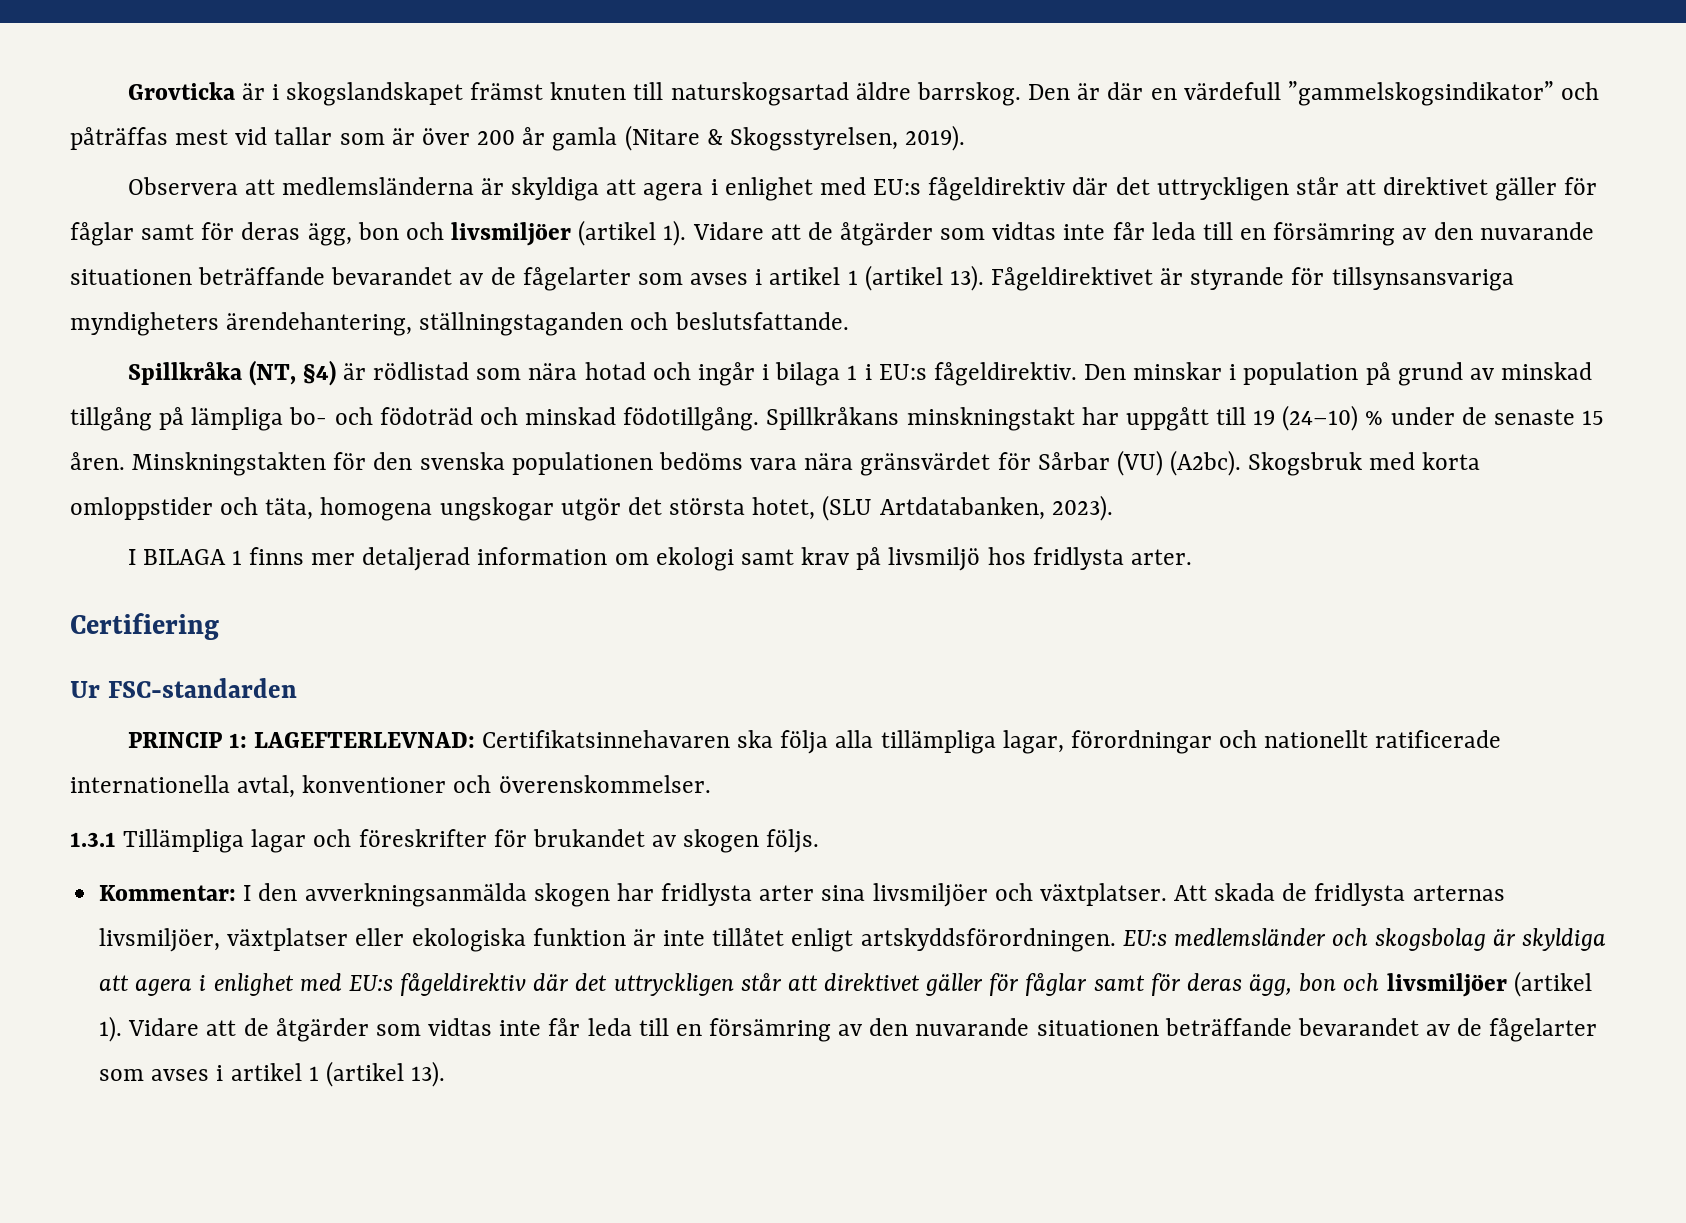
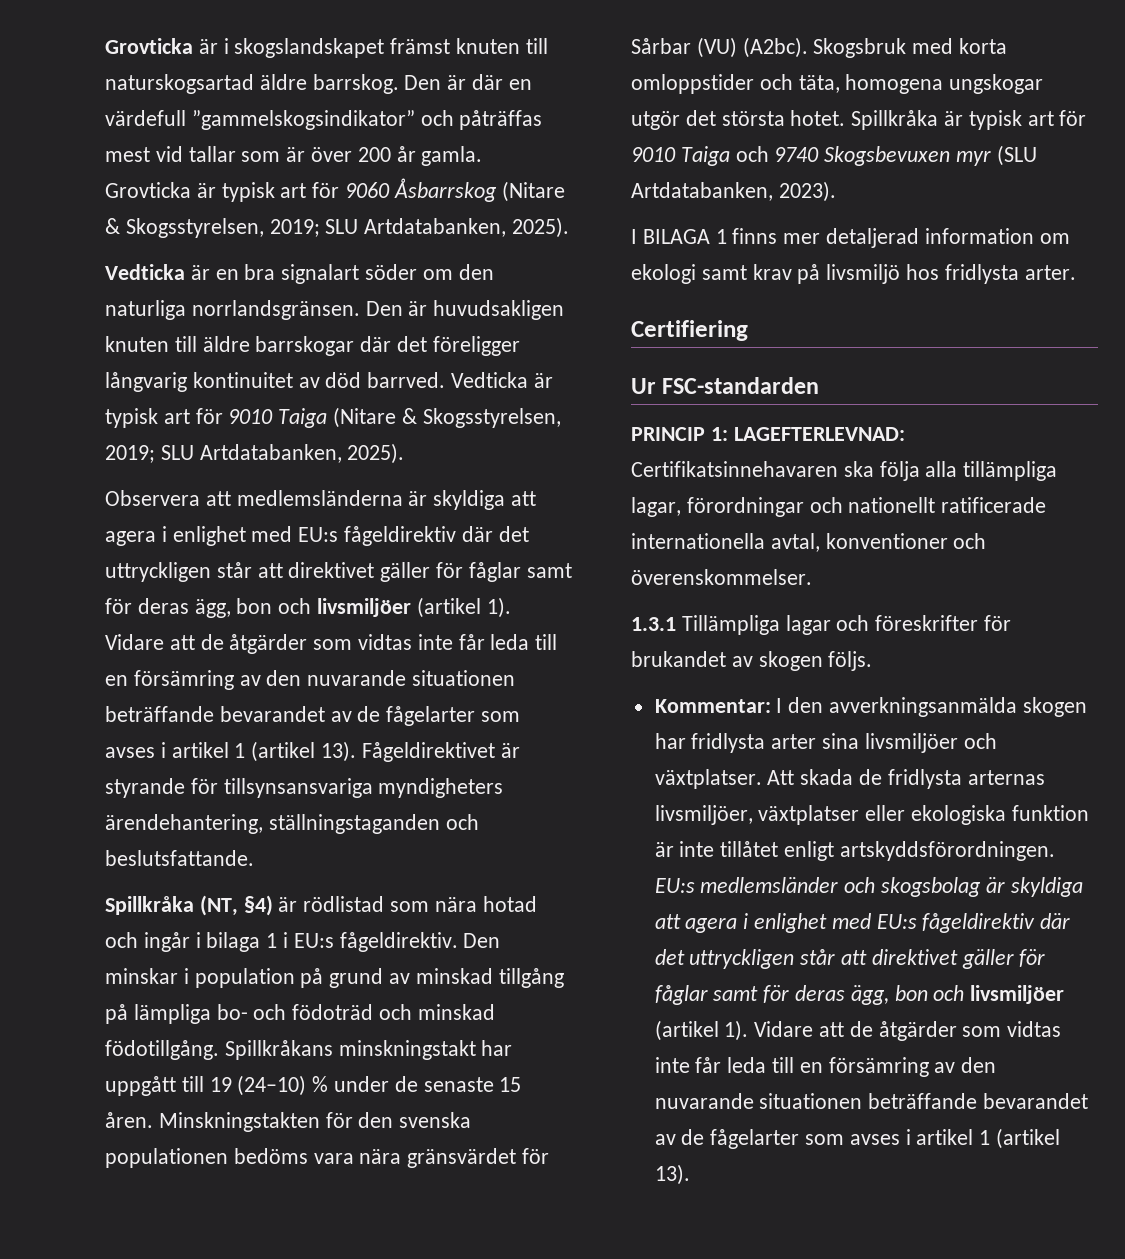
[552,125,966,151] gamla (Nitare & Skogsstyrelsen, 2019). -> [421,146,483,166] [105,178,565,202] [105,217,570,238] [105,264,494,284] [105,300,565,320] [105,336,520,356] [105,372,553,392] [105,407,561,428] [105,443,405,464] gamla. Grovticka är typisk art för 9060 Åsbarrskog (Nitare & Skogsstyrelsen, 2019; SLU Artdatabanken, 2025). // Vedticka är en bra signalart söder om den naturliga norrlandsgränsen. Den är huvudsakligen knuten till äldre barrskogar där det föreligger långvarig kontinuitet av död barrved. Vedticka är typisk art för 9010 Taiga (Nitare & Skogsstyrelsen, 2019; SLU Artdatabanken, 2025).
[752,497,816,520] hotet, -> [790,110,1087,130] [631,146,992,166] hotet. Spillkråka är typisk art för 9010 Taiga och 9740 Skogsbevuxen myr

